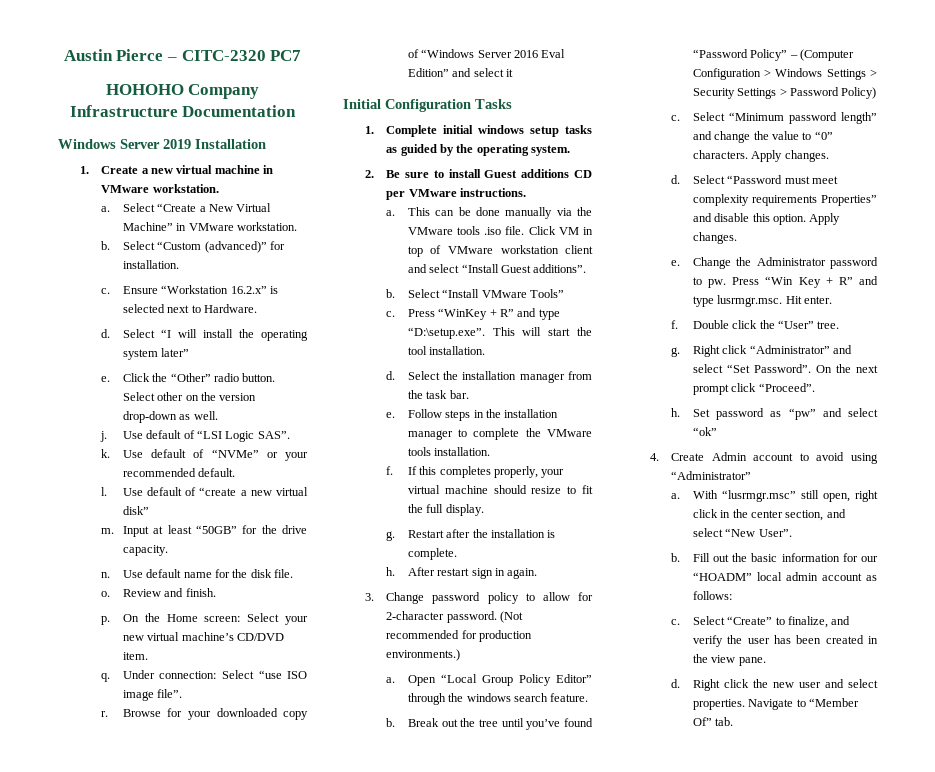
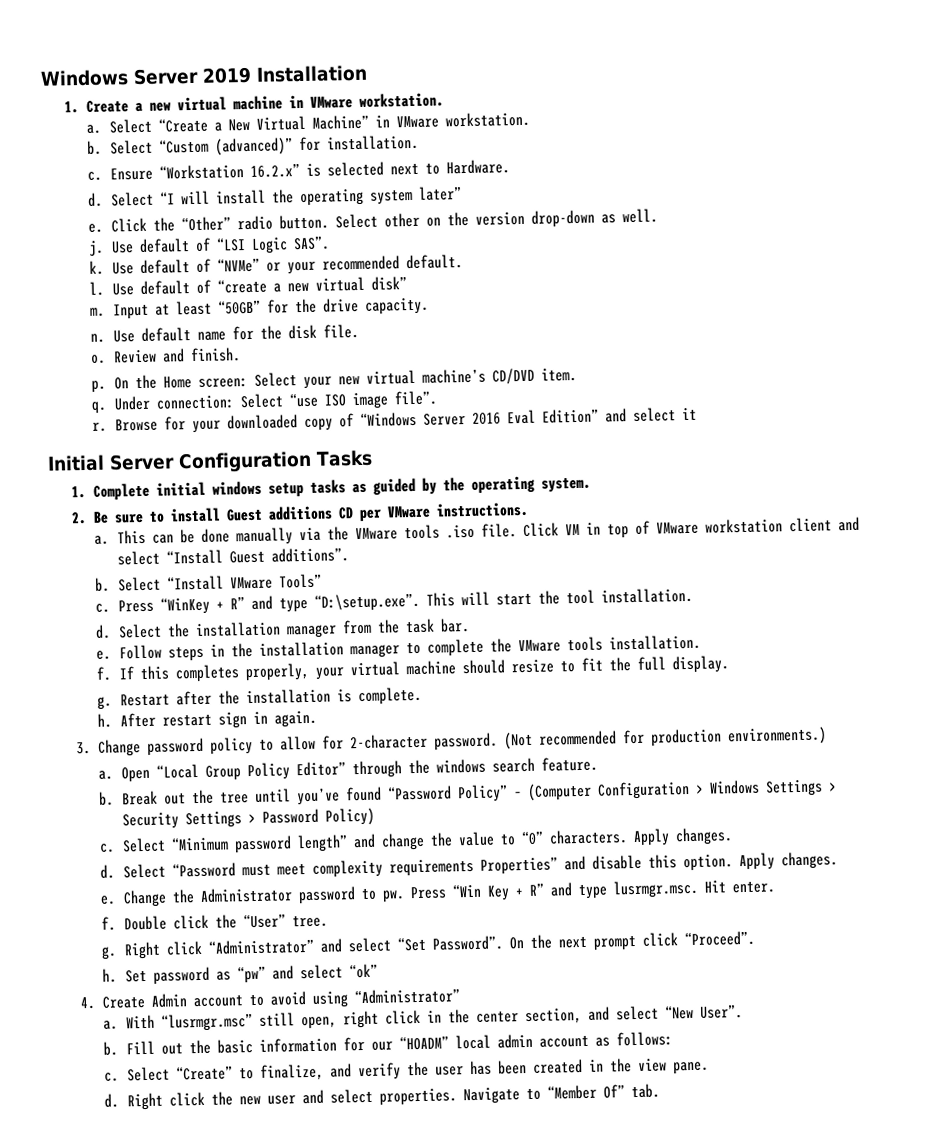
[63,49,302,61] [105,84,260,99] [69,105,297,117] Austin Pierce – CITC-2320 PC7 // HOHOHO Company Infrastructure Documentation // -> (40, 78) none
(381, 104) none -> [109,453,175,471] Server

